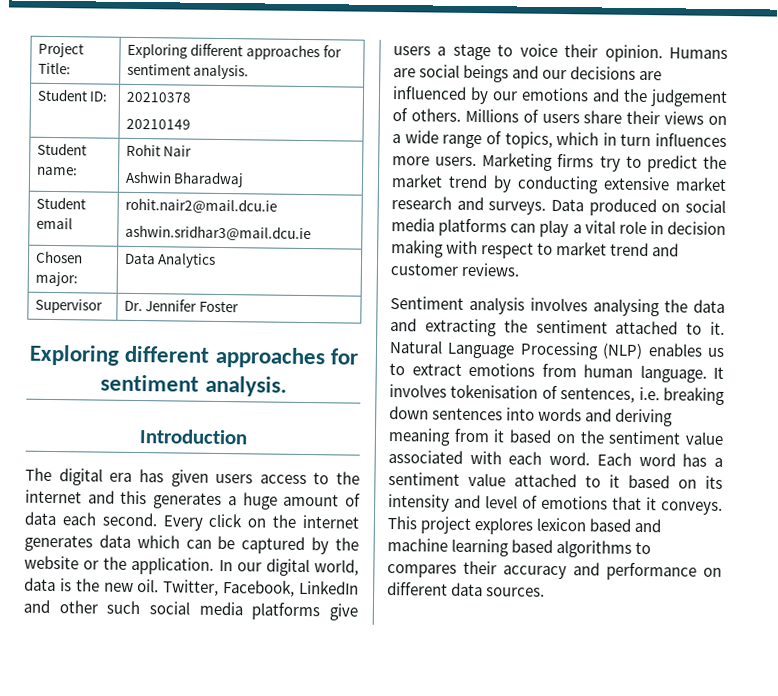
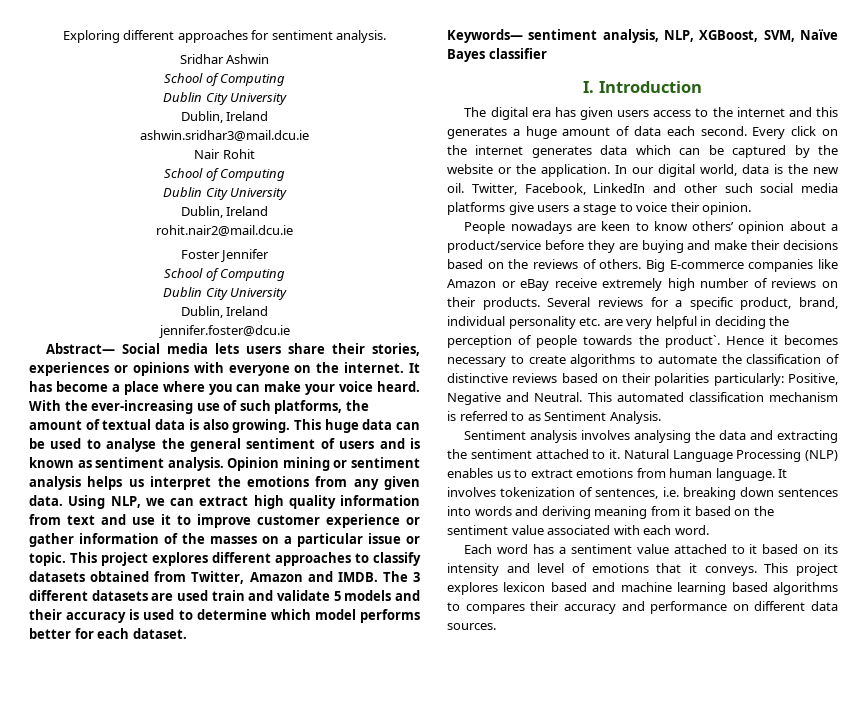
[37,42,84,58] [37,62,71,75] [126,43,342,61] [126,63,250,80] [36,88,109,102] [125,91,192,103] [125,118,191,130] [36,142,87,156] [36,166,78,176] [125,143,193,157] [124,170,245,188] [35,196,86,210] [35,217,73,230] [124,197,277,214] [124,224,311,242] [34,250,83,264] [34,271,78,287] [123,252,217,268] [34,298,103,314] [123,299,240,313] [29,344,358,369] [100,374,287,397] Project Title: | Exploring different approaches for sentiment analysis. // Student ID: | 20210378 // 20210149 // Student name: | Rohit Nair // Ashwin Bharadwaj // Student email | rohit.nair2@mail.dcu.ie // ashwin.sridhar3@mail.dcu.ie // Chosen major: | Data Analytics // Supervisor | Dr. Jennifer Foster // Exploring different approaches for sentiment analysis. // -> [62,30,387,43] [179,54,270,64] [163,73,286,86] [162,92,288,105] [180,111,269,123] [140,130,309,141] [194,149,255,159] [163,168,286,181] [162,187,288,200] [180,206,269,218] [156,225,293,236] [180,249,270,262] [163,268,286,281] [162,287,288,300] [180,306,269,318] [158,325,290,338] [46,343,420,356] [29,362,420,376] [29,381,420,395] [29,400,369,414] [29,419,420,433] [29,438,420,452] [29,457,420,471] [29,476,420,490] [29,495,420,509] [29,514,420,528] [29,533,420,547] [29,552,421,566] [29,571,420,584] [29,590,421,601] [29,609,420,623] [29,628,187,639] [447,29,838,43] [447,48,547,62] [583,81,595,93] Exploring different approaches for sentiment analysis. // Sridhar Ashwin // School of Computing // Dublin City University // Dublin, Ireland // ashwin.sridhar3@mail.dcu.ie // Nair Rohit // School of Computing // Dublin City University // Dublin, Ireland // rohit.nair2@mail.dcu.ie // Foster Jennifer // School of Computing // Dublin City University // Dublin, Ireland // jennifer.foster@dcu.ie // Abstract— Social media lets users share their stories, experiences or opinions with everyone on the internet. It has become a place where you can make your voice heard. With the ever-increasing use of such platforms, the amount of textual data is also growing. This huge data can be used to analyse the general sentiment of users and is known as sentiment analysis. Opinion mining or sentiment analysis helps us interpret the emotions from any given data. Using NLP, we can extract high quality information from text and use it to improve customer experience or gather information of the masses on a particular issue or topic. This project explores different approaches to classify datasets obtained from Twitter, Amazon and IMDB. The 3 different datasets are used train and validate 5 models and their accuracy is used to determine which model performs better for each dataset. // Keywords— sentiment analysis, NLP, XGBoost, SVM, Naïve Bayes classifier // I.
[669,47,728,59] [393,64,663,83] [392,86,728,107] [392,108,727,125] [392,130,727,149] [392,153,727,173] [391,174,727,194] [391,196,726,217] [391,218,726,238] [391,240,680,259] [390,262,521,277] Humans are social beings and our decisions are influenced by our emotions and the judgement of others. Millions of users share their views on a wide range of topics, which in turn influences more users. Marketing firms try to predict the market trend by conducting extensive market research and surveys. Data produced on social media platforms can play a vital role in decision making with respect to market trend and customer reviews. -> [464,221,838,234] [447,240,838,253] [447,259,838,272] [447,278,838,291] [447,297,838,310] [447,316,790,329] [447,335,838,348] [447,354,840,367] [447,373,838,386] [447,392,838,405] [447,411,661,424] // People nowadays are keen to know others’ opinion about a product/service before they are buying and make their decisions based on the reviews of others. Big E-commerce companies like Amazon or eBay receive extremely high number of reviews on their products. Several reviews for a specific product, brand, individual personality etc. are very helpful in deciding the perception of people towards the product`. Hence it becomes necessary to create algorithms to automate the classification of distinctive reviews based on their polarities particularly: Positive, Negative and Neutral. This automated classification mechanism is referred to as Sentiment Analysis.
[450,384,539,399] tokenisation -> [500,487,576,497] tokenization
(591, 458) none -> (709, 530) //

